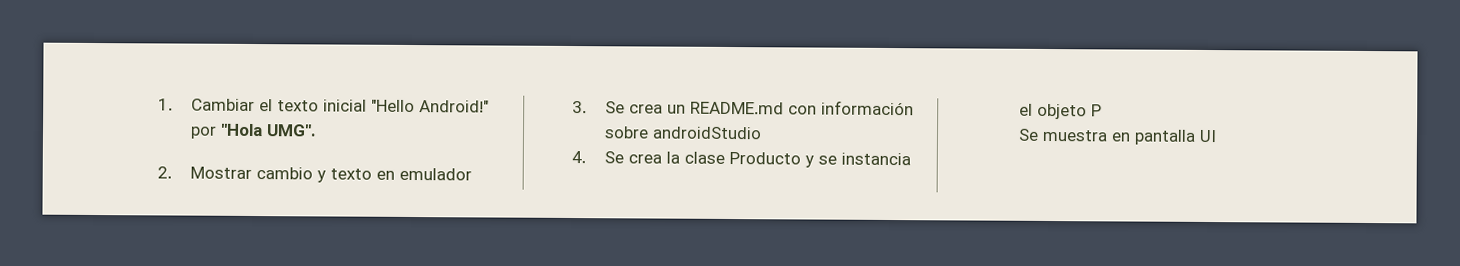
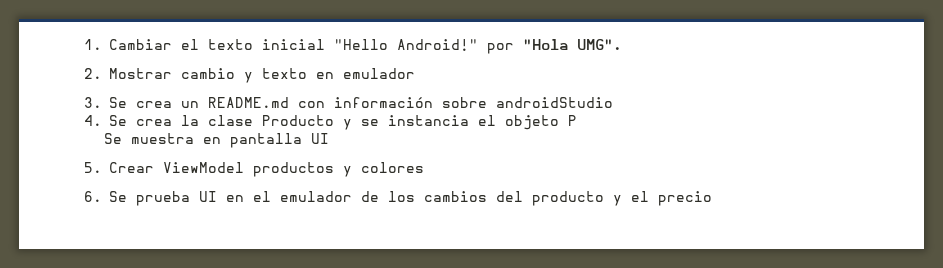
(1217, 136) none -> [83,162,424,177] [83,191,712,206] // 5. Crear ViewModel productos y colores // 6. Se prueba UI en el emulador de los cambios del producto y el precio

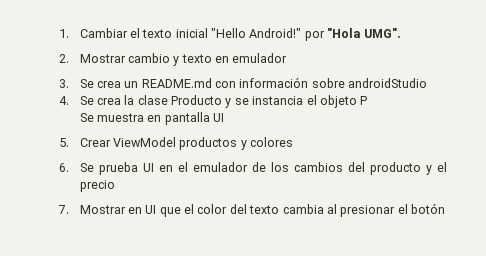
(712, 198) none -> [58,203,446,217] // 7. Mostrar en UI que el color del texto cambia al presionar el botón

